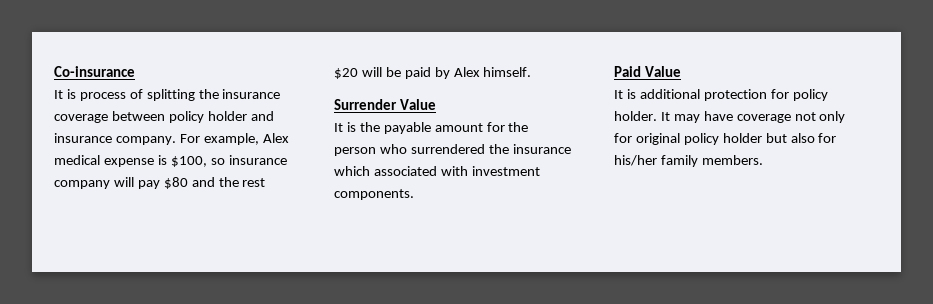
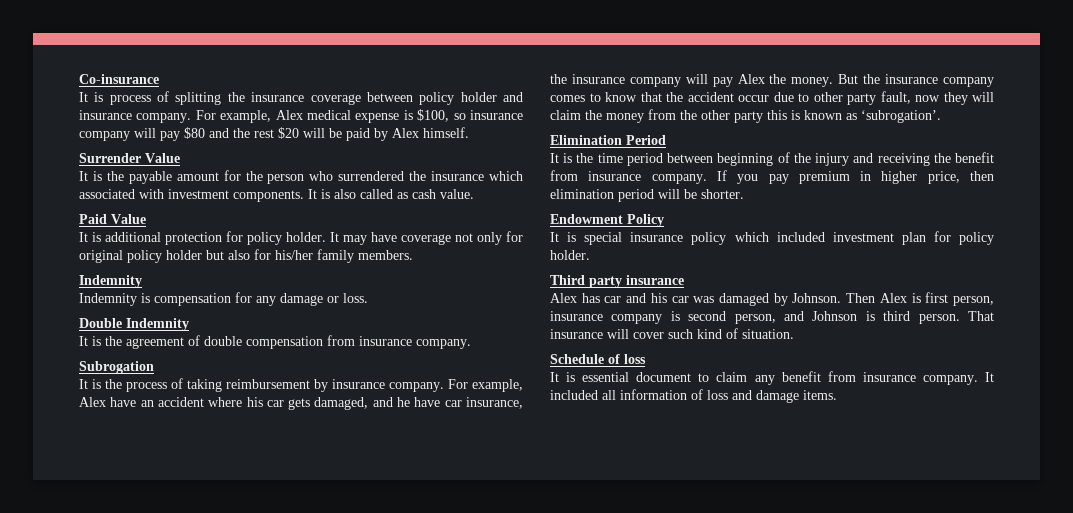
(414, 194) none -> [308,189,474,199] It is also called as cash value.
(763, 160) none -> [79,275,142,288] [79,292,368,306] [79,318,189,331] [79,335,471,349] [79,361,154,374] [79,378,523,392] [79,397,524,410] [550,74,995,87] [550,91,994,105] [550,109,941,123] [550,135,666,145] [550,152,994,166] [550,170,995,184] [550,189,744,202] [550,214,664,227] [550,231,995,245] [550,250,590,260] [550,275,684,288] [550,292,994,306] [550,311,994,324] [550,328,794,339] [550,354,646,364] [550,371,994,385] [550,389,837,403] // Indemnity // Indemnity is compensation for any damage or loss. // Double Indemnity // It is the agreement of double compensation from insurance company. // Subrogation // It is the process of taking reimbursement by insurance company. For example, Alex have an accident where his car gets damaged, and he have car insurance, the insurance company will pay Alex the money. But the insurance company comes to know that the accident occur due to other party fault, now they will claim the money from the other party this is known as ‘subrogation’. // Elimination Period // It is the time period between beginning of the injury and receiving the benefit from insurance company. If you pay premium in higher price, then elimination period will be shorter. // Endowment Policy // It is special insurance policy which included investment plan for policy holder. // Third party insurance // Alex has car and his car was damaged by Johnson. Then Alex is first person, insurance company is second person, and Johnson is third person. That insurance will cover such kind of situation. // Schedule of loss // It is essential document to claim any benefit from insurance company. It included all information of loss and damage items.

